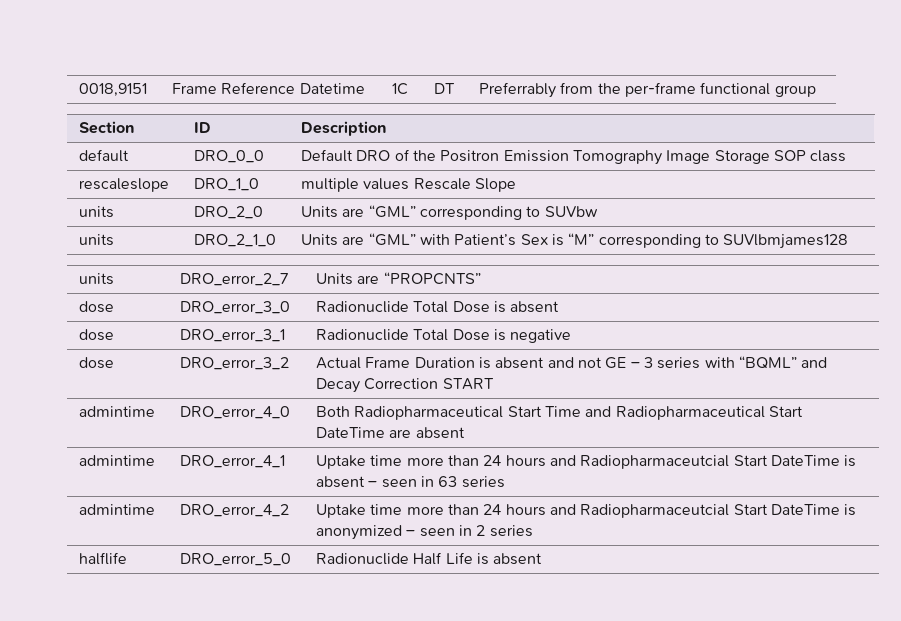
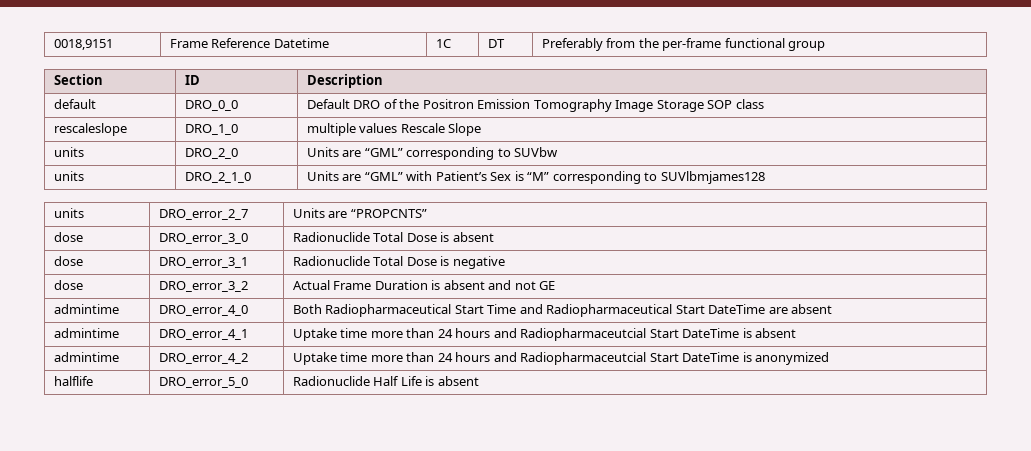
[479,82,557,98] Preferrably -> [541,38,603,51] Preferably
[630,356,828,369] [316,378,494,393] – 3 series with “BQML” and Decay Correction START -> (556, 285) none
[368,476,505,488] – seen in 63 series -> (797, 333) none
[406,525,533,537] – seen in 2 series -> (830, 358) none

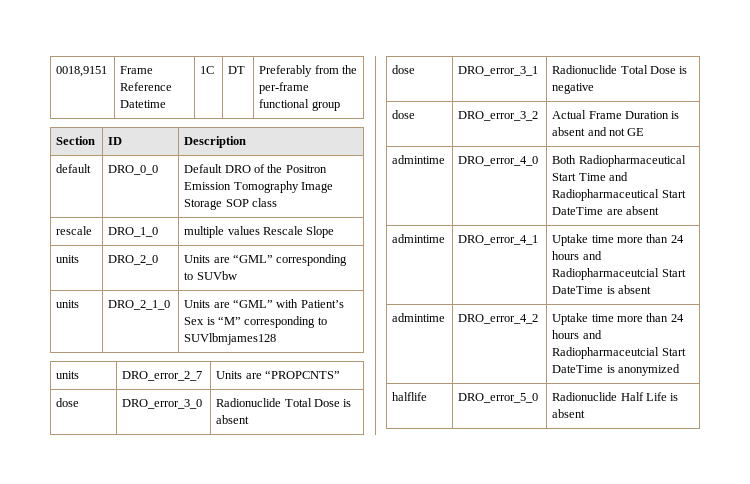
[53,123,127,136] rescaleslope -> [56,226,93,235] rescale

